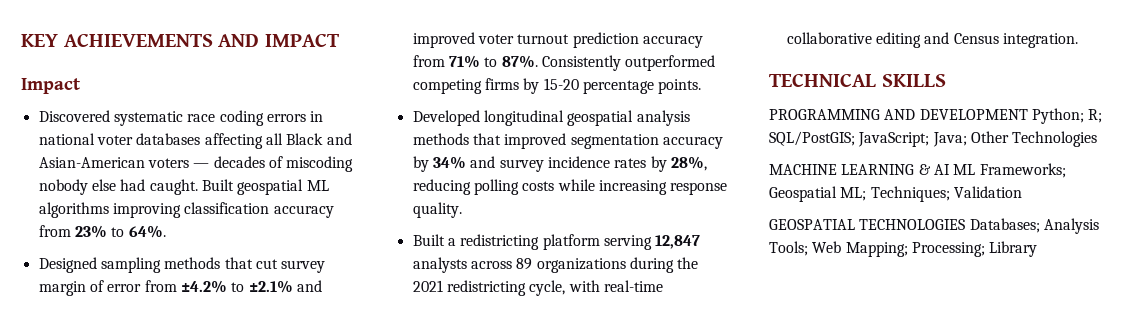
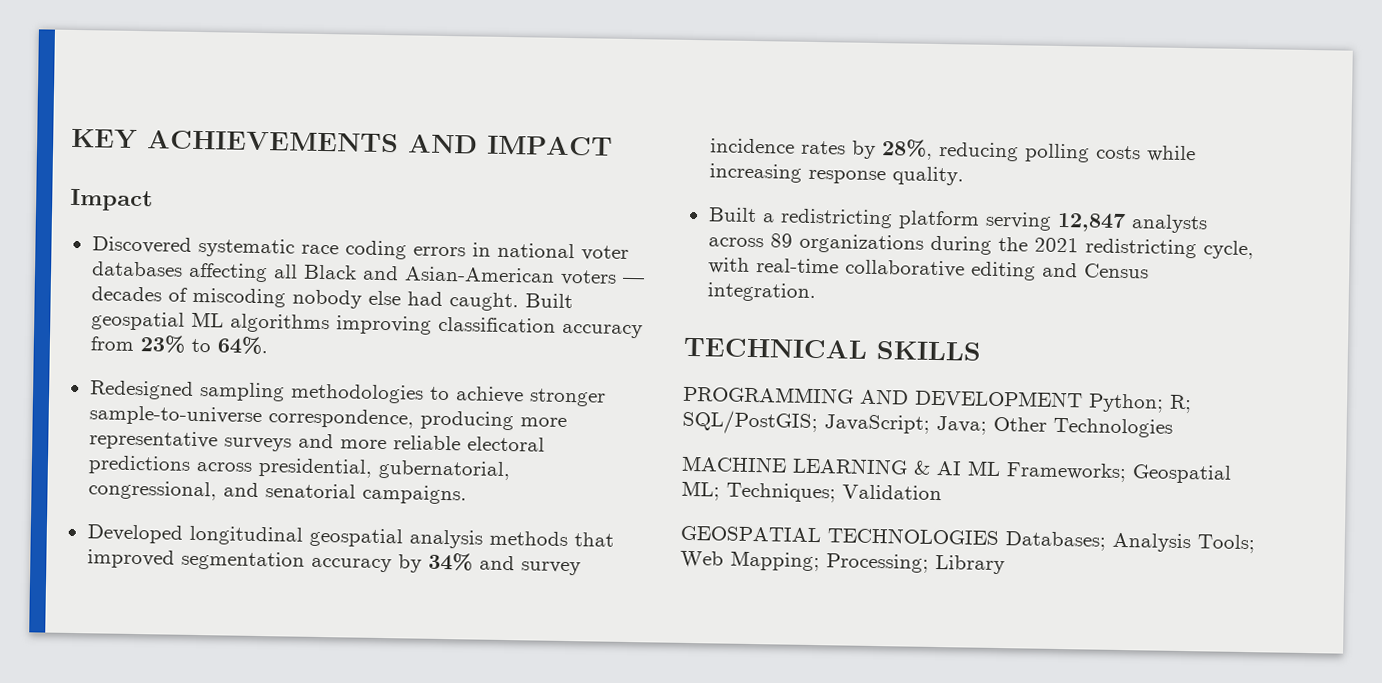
[38,257,326,273] [38,280,322,296] [412,32,703,48] [412,55,716,71] [412,78,702,94] Designed sampling methods that cut survey margin of error from ±4.2% to ±2.1% and improved voter turnout prediction accuracy from 71% to 87%. Consistently outperformed competing firms by 15-20 percentage points. -> [88,380,606,407] [88,405,567,431] [88,430,545,452] [87,455,511,481] [87,480,467,505] Redesigned sampling methodologies to achieve stronger sample-to-universe correspondence, producing more representative surveys and more reliable electoral predictions across presidential, gubernatorial, congressional, and senatorial campaigns.

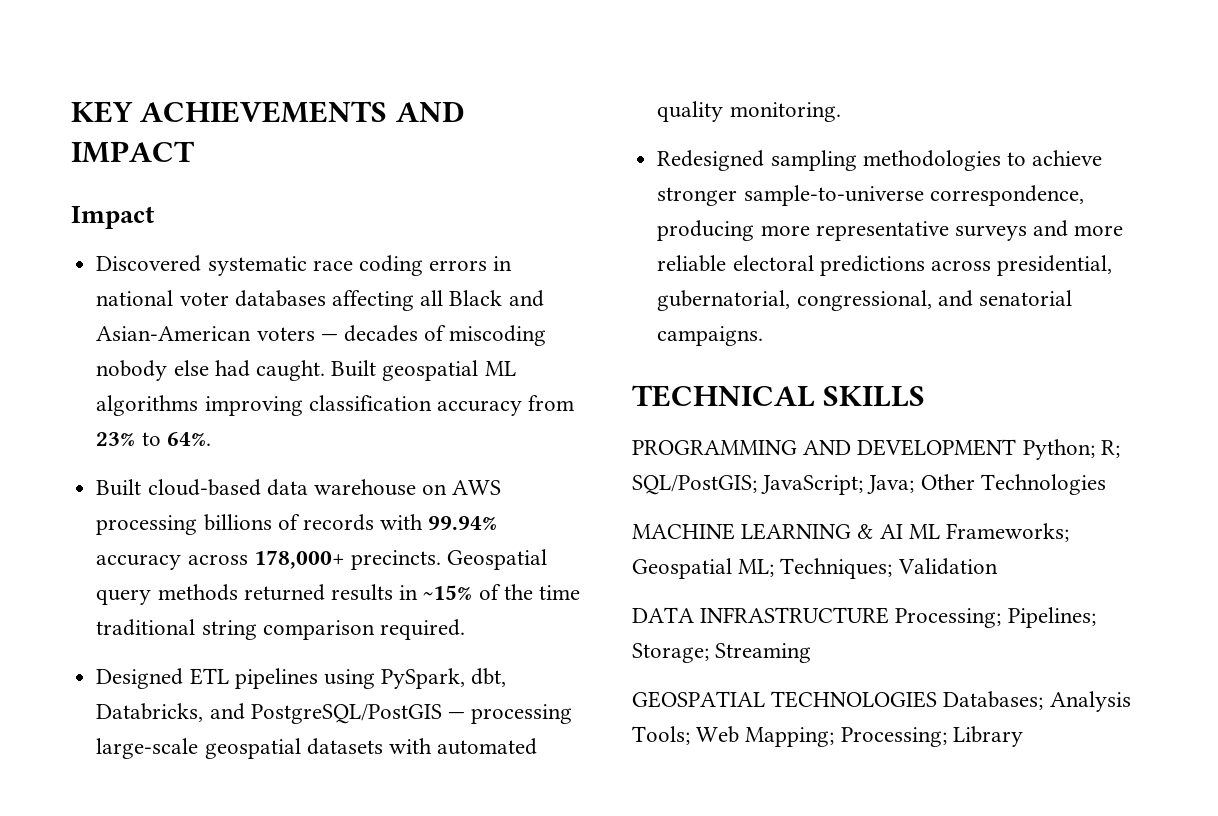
(269, 345) none -> [96,479,502,496] [96,514,498,535] [96,549,548,570] [96,584,580,605] [96,619,465,640] [96,668,507,689] [96,703,573,724] [96,738,538,759] [657,101,841,122] // Built cloud-based data warehouse on AWS processing billions of records with 99.94% accuracy across 178,000+ precincts. Geospatial query methods returned results in ~15% of the time traditional string comparison required. // Designed ETL pipelines using PySpark, dbt, Databricks, and PostgreSQL/PostGIS — processing large-scale geospatial datasets with automated quality monitoring.
[86,524,614,549] [86,549,581,576] [709,138,1196,163] [708,163,964,186] [707,207,1208,234] [707,233,1254,260] [707,257,1149,281] [706,282,816,303] // Developed longitudinal geospatial analysis methods that improved segmentation accuracy by 34% and survey incidence rates by 28%, reducing polling costs while increasing response quality. // Built a redistricting platform serving 12,847 analysts across 89 organizations during the 2021 redistricting cycle, with real-time collaborative editing and Census integration. -> (764, 336) none
(942, 492) none -> [632,607,1096,628] [632,643,812,663] // DATA INFRASTRUCTURE Processing; Pipelines; Storage; Streaming

